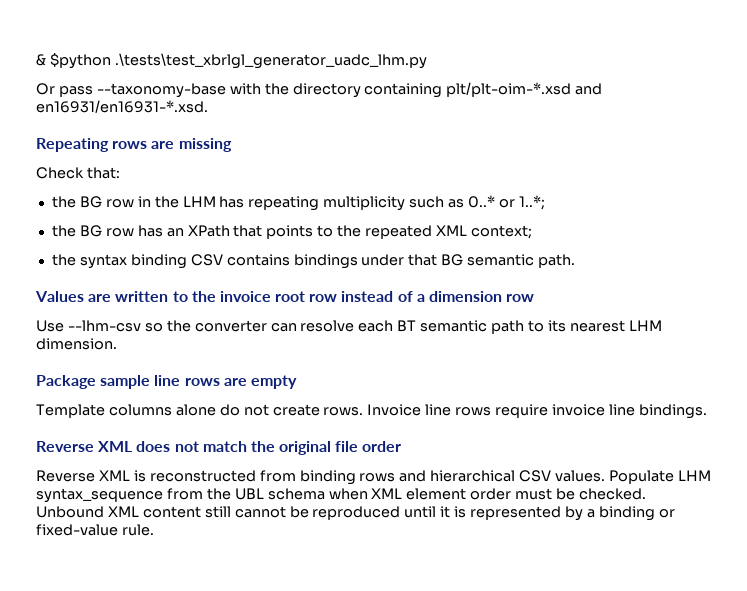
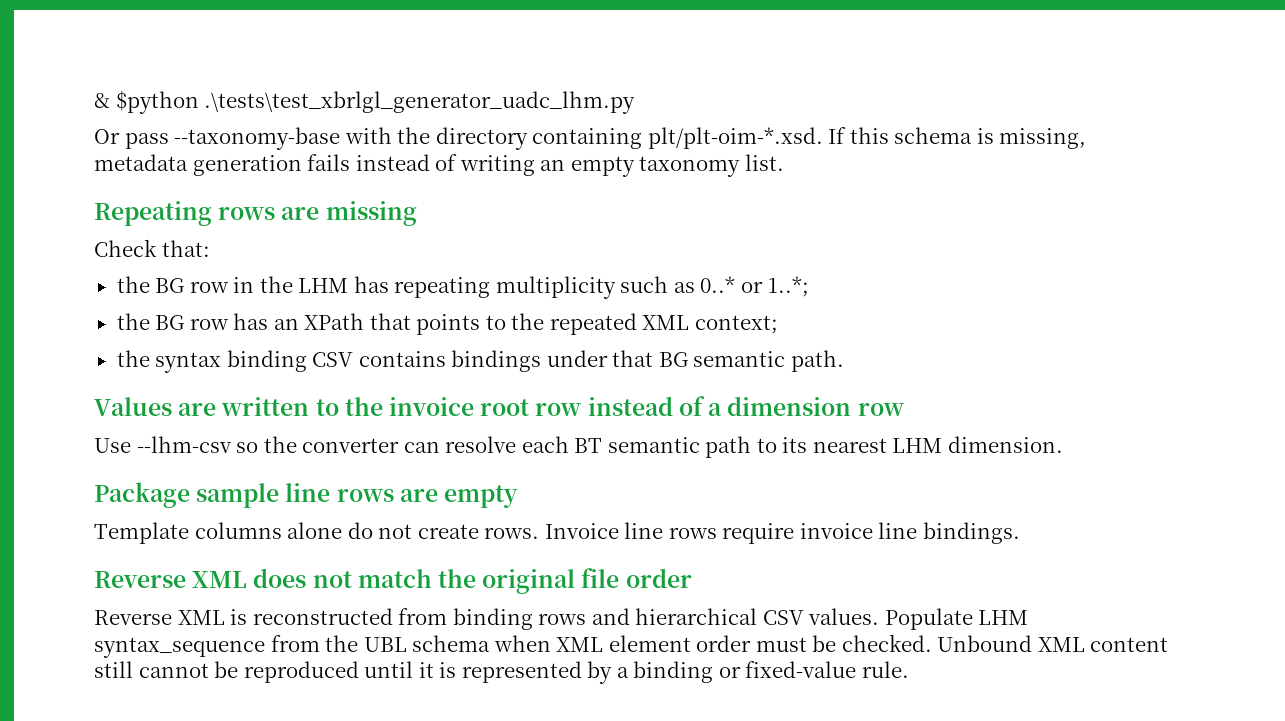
[446,82,603,97] [36,100,208,113] plt/plt-oim-*.xsd and en16931/en16931-*.xsd. -> [647,127,1087,149] [94,154,784,177] plt/plt-oim-*.xsd. If this schema is missing, metadata generation fails instead of writing an empty taxonomy list.

